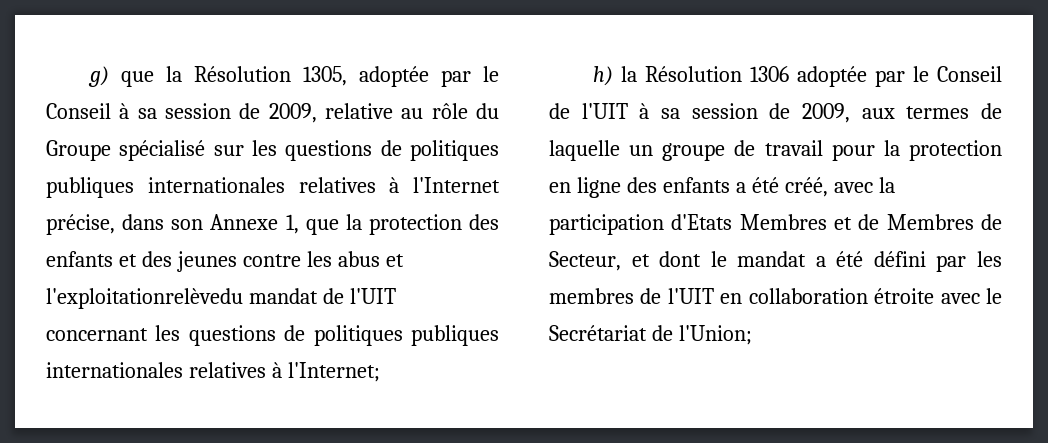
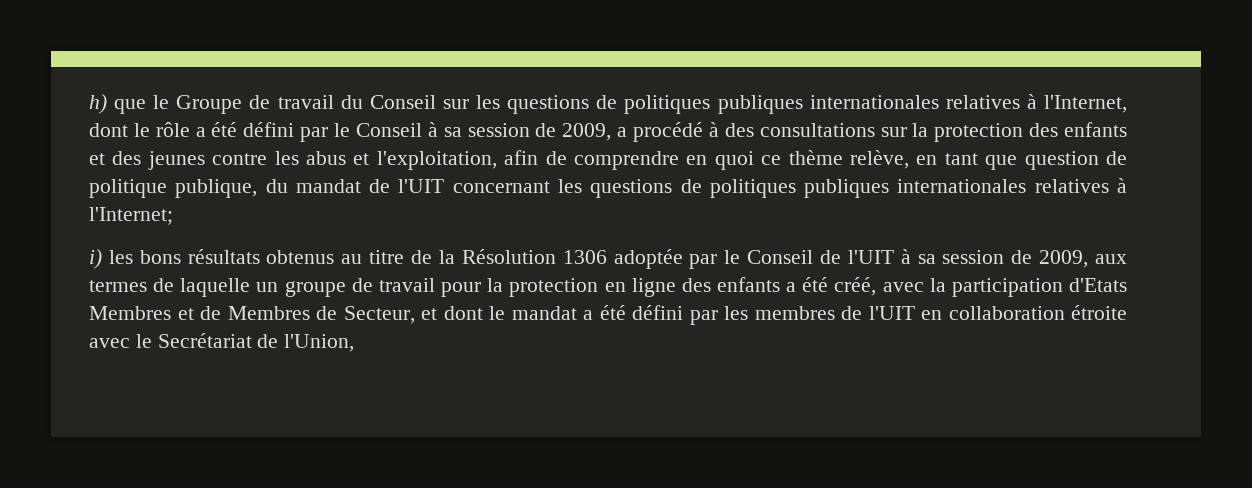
[88,66,499,87] [46,103,499,123] [46,140,206,161] g) que la Résolution 1305, adoptée par le Conseil à sa session de 2009, relative au rôle du Groupe spécialisé -> [89,94,436,114] h) que le Groupe de travail du Conseil
[413,177,500,193] [46,214,339,235] l'Internet précise, dans son Annexe 1, que -> [1044,95,1127,113] [89,122,907,142] l'Internet, dont le rôle a été défini par le Conseil à sa session de 2009, a procédé à des consultations sur
[46,288,243,309] l'exploitationrelèvedu -> [376,150,1127,170] [89,179,288,198] l'exploitation, afin de comprendre en quoi ce thème relève, en tant que question de politique publique, du
[593,66,614,86] h) -> [89,249,433,269] i) les bons résultats obtenus au titre de
[678,325,752,345] l'Union; -> [284,334,355,352] l'Union,

